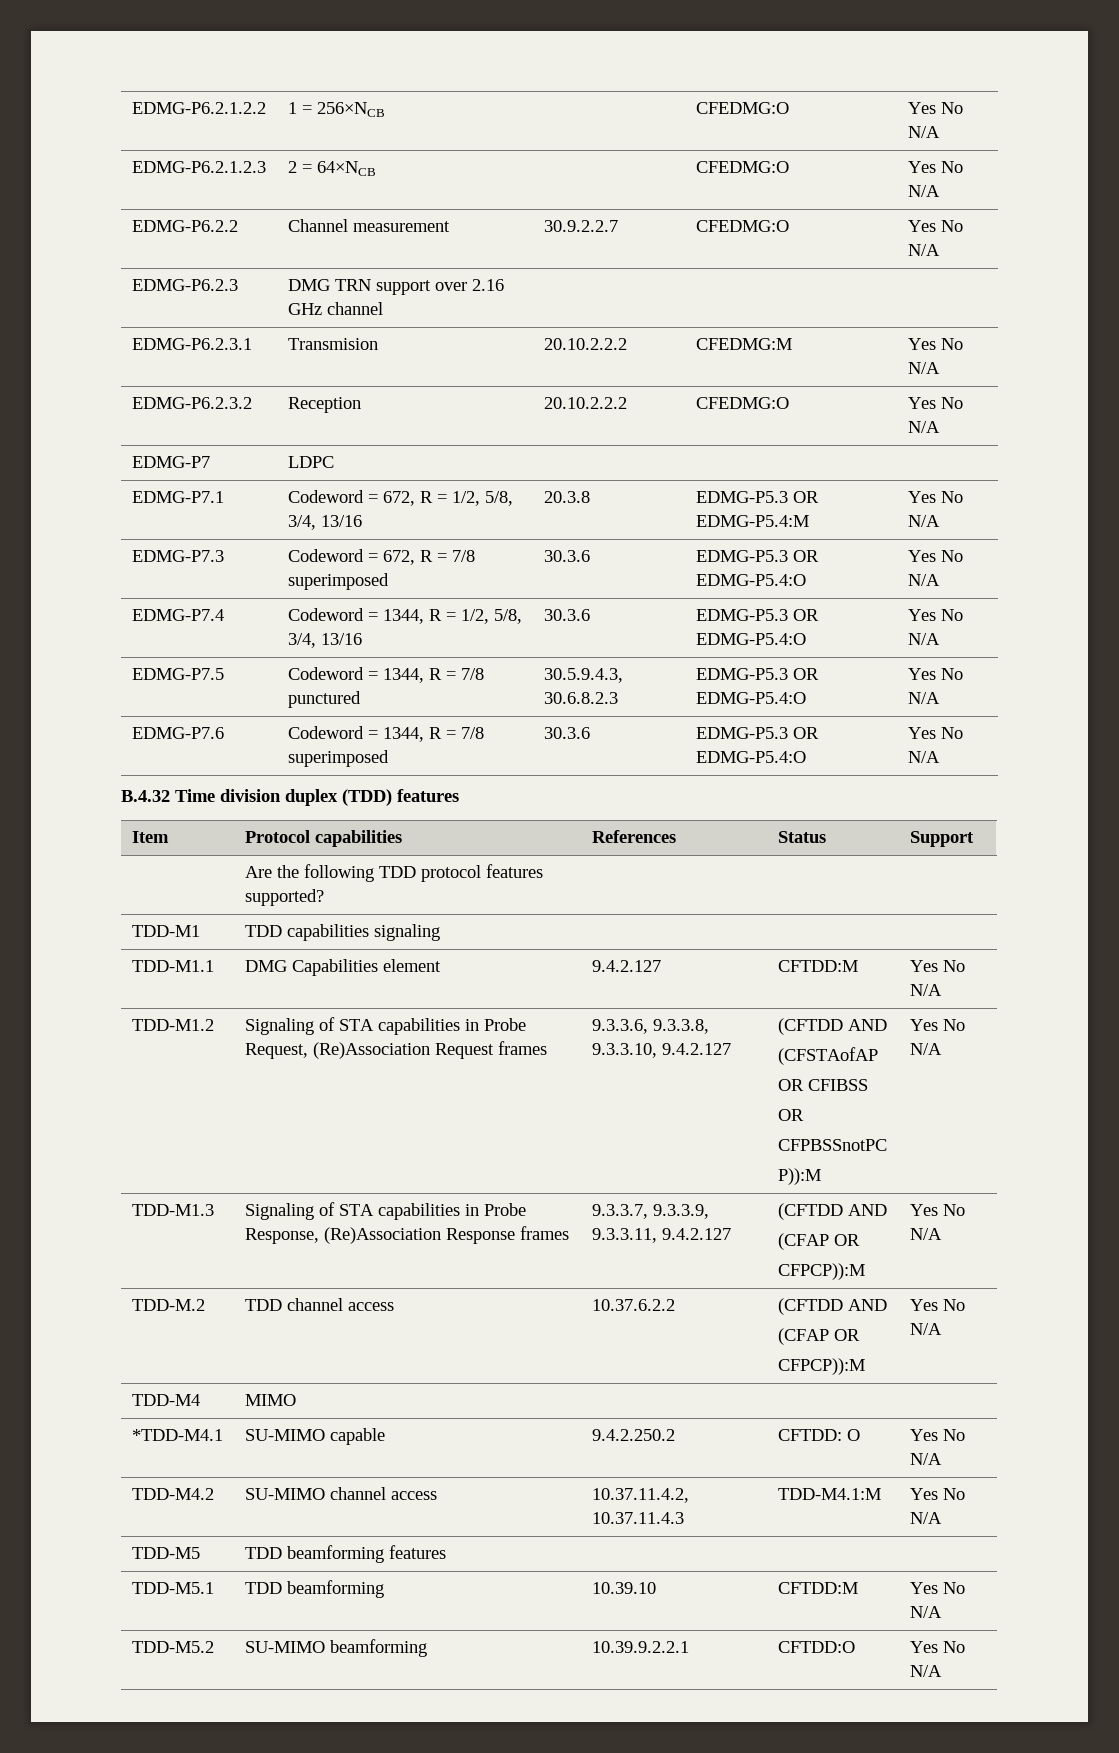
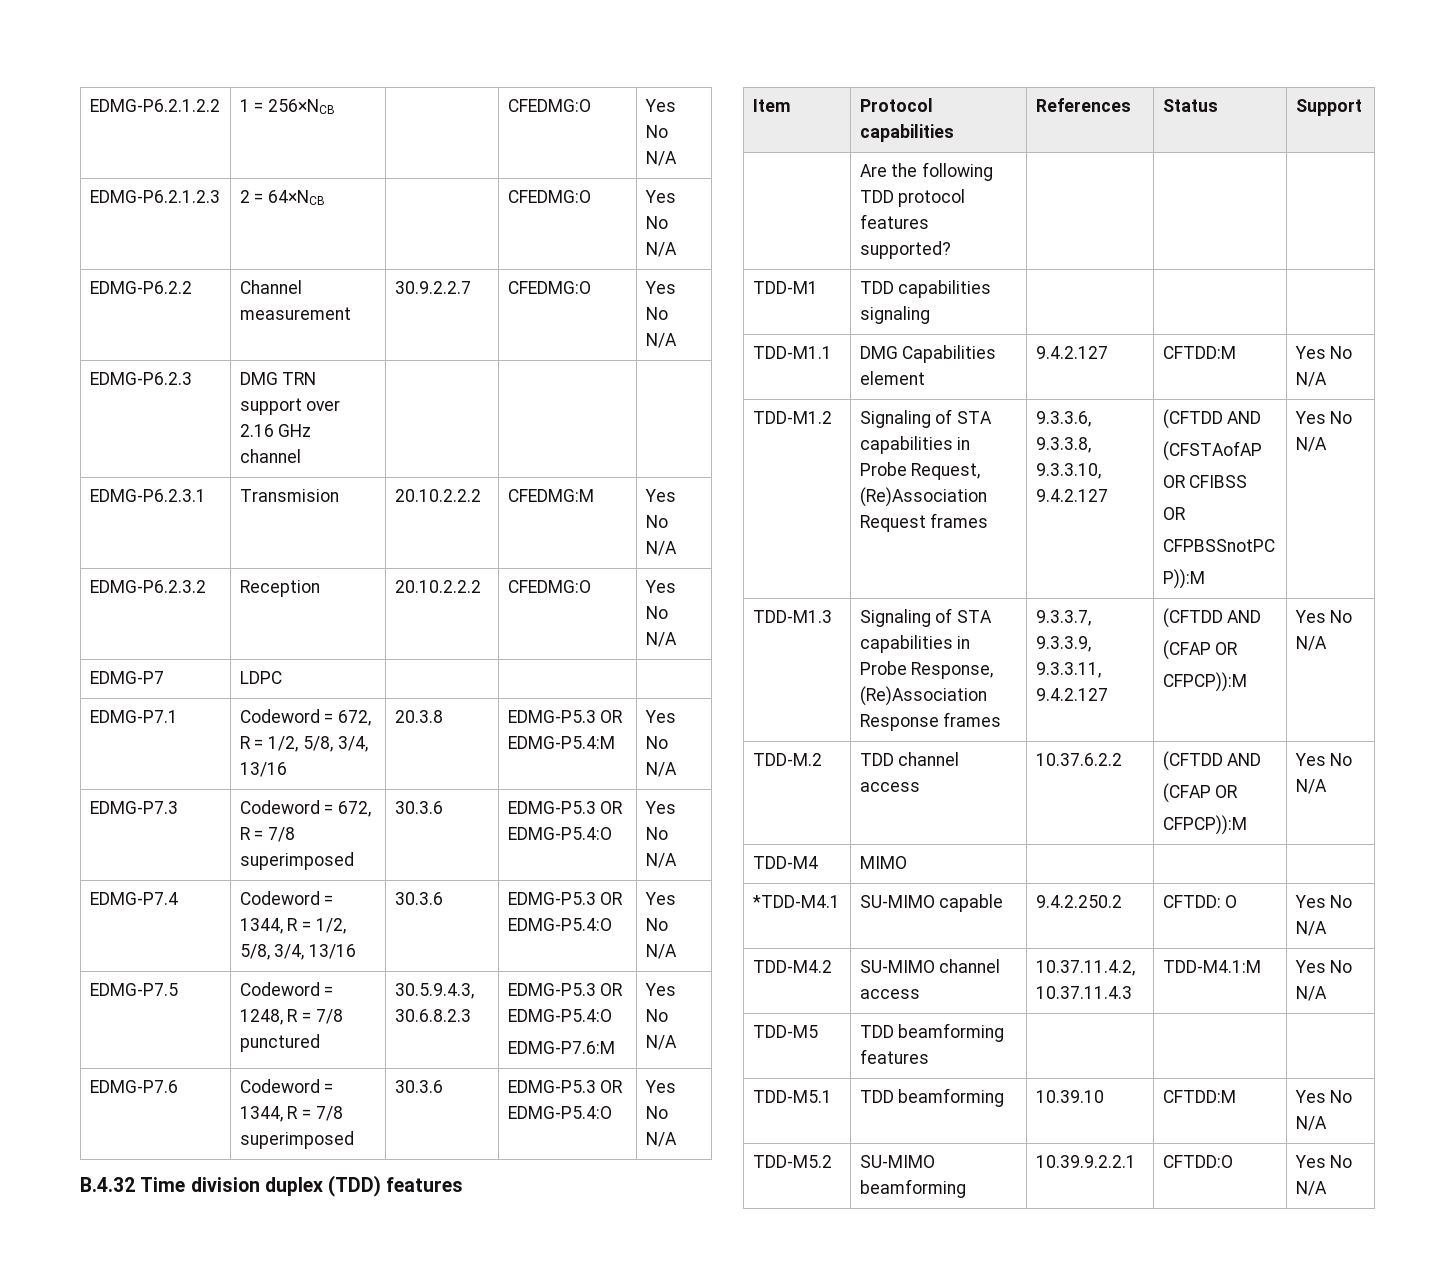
[382,668,424,683] 1344, -> [239,1009,283,1025] 1248,
(806, 698) none -> [507,1041,615,1054] // EDMG-P7.6:M

